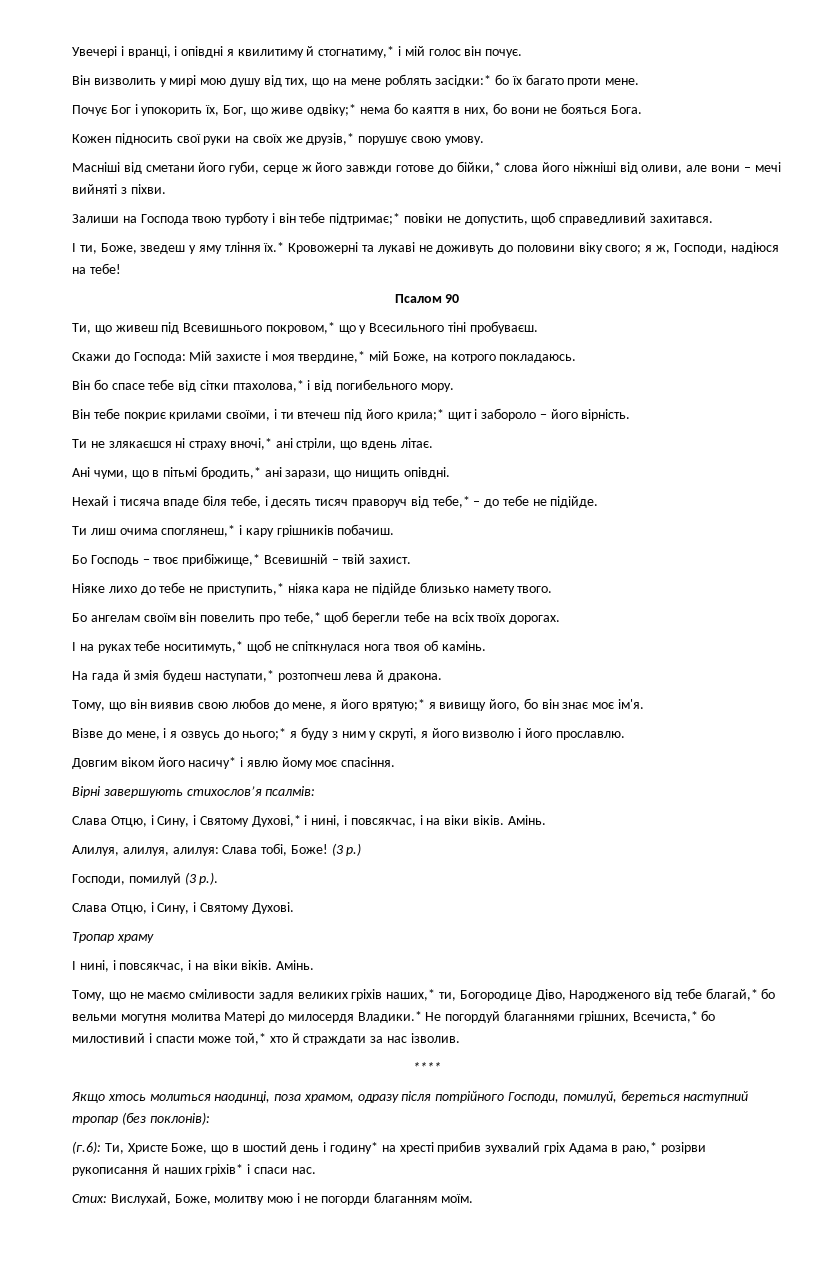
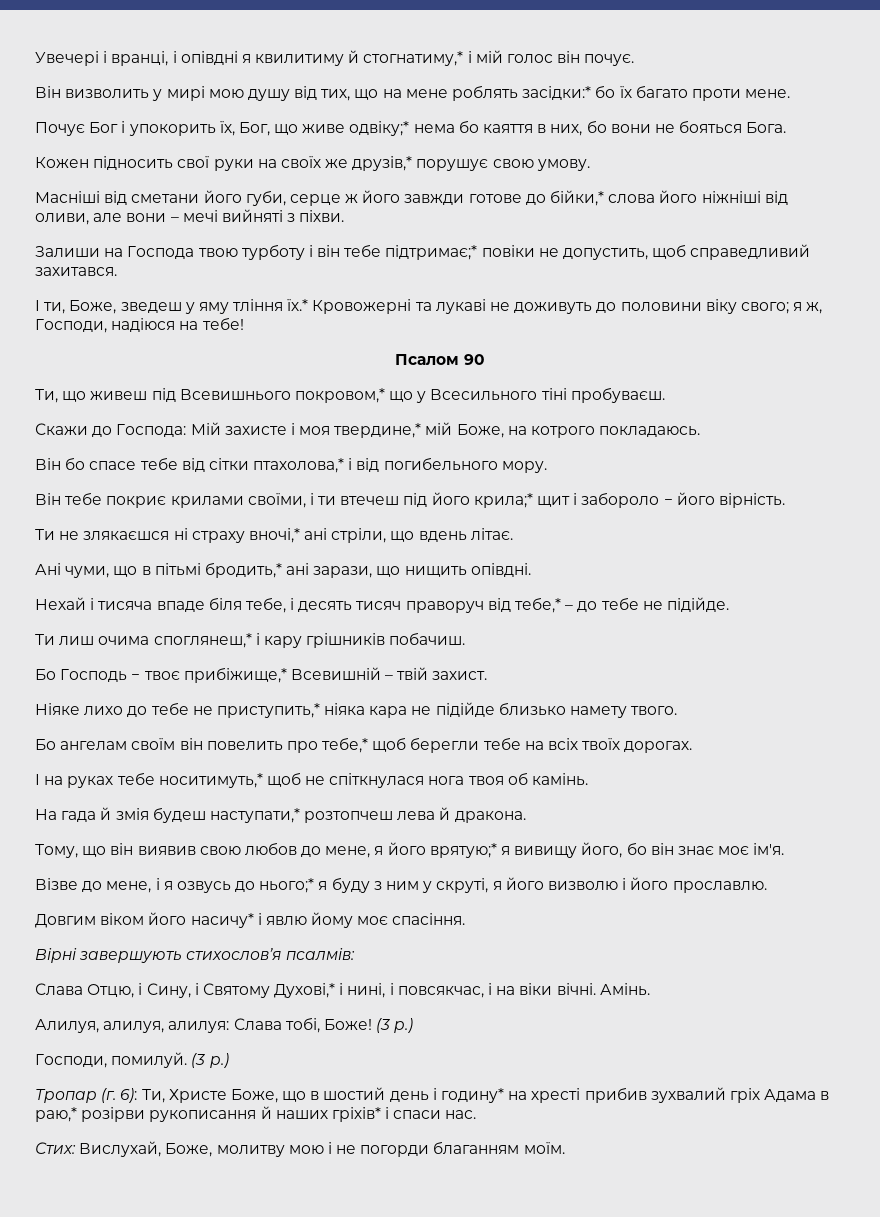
[472,815,504,825] віків. -> [556,983,596,995] вічні.
[128,872,219,885] [72,902,294,914] [72,932,154,943] [72,960,315,972] [72,988,776,1001] [72,1010,716,1023] [72,1033,460,1045] [413,1062,441,1072] [71,1090,749,1103] [72,1112,210,1125] [72,1141,101,1154] помилуй (3 р.). // Слава Отцю, і Сину, і Святому Духові. // Тропар храму // І нині, і повсякчас, і на віки віків. Амінь. // Тому, що не маємо сміливости задля великих гріхів наших,* ти, Богородице Діво, Народженого від тебе благай,* бо вельми могутня молитва Матері до милосердя Владики.* Не погордуй благаннями грішних, Всечиста,* бо милостивий і спасти може той,* хто й страждати за нас ізволив. // **** // Якщо хтось молиться наодинці, поза храмом, одразу після потрійного Господи, помилуй, береться наступний тропар (без поклонів): // (г.6): -> [111,1052,229,1068] [35,1088,138,1103] помилуй. (3 р.) // Тропар (г. 6):

